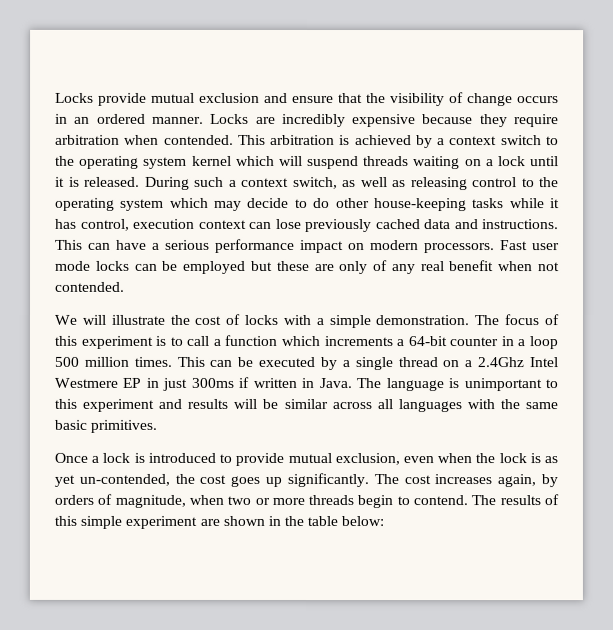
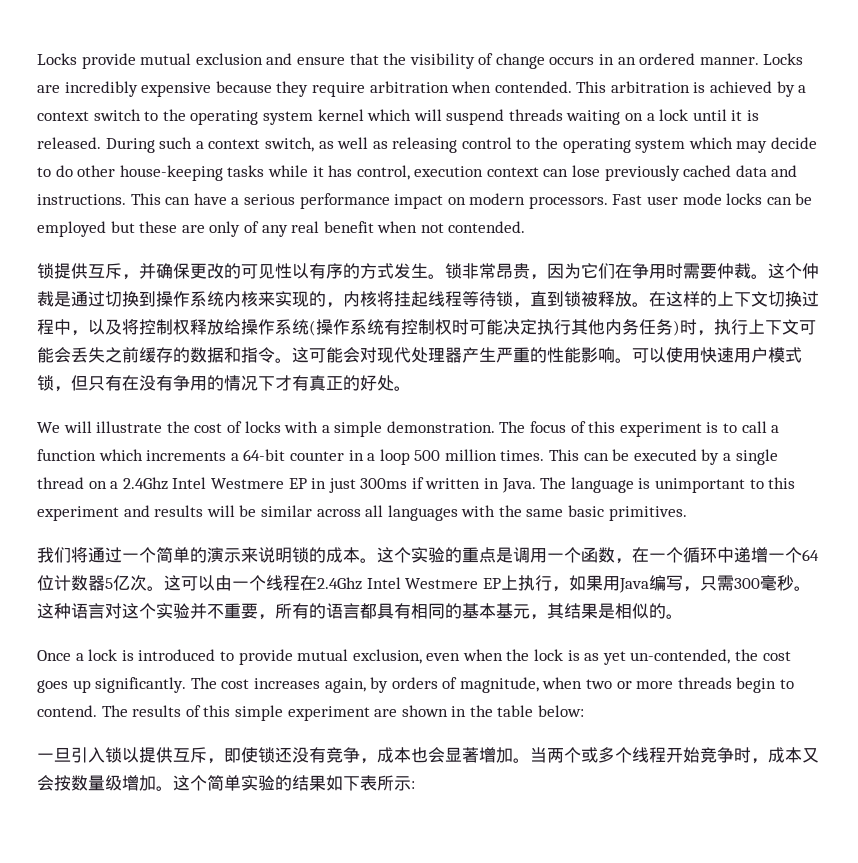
(125, 286) none -> [37,263,819,280] [37,291,819,308] [37,319,816,336] [37,347,802,363] [37,375,411,392] // 锁提供互斥，并确保更改的可见性以有序的方式发生。锁非常昂贵，因为它们在争用时需要仲裁。这个仲裁是通过切换到操作系统内核来实现的，内核将挂起线程等待锁，直到锁被释放。在这样的上下文切换过程中，以及将控制权释放给操作系统(操作系统有控制权时可能决定执行其他内务任务)时，执行上下文可能会丢失之前缓存的数据和指令。这可能会对现代处理器产生严重的性能影响。可以使用快速用户模式锁，但只有在没有争用的情况下才有真正的好处。
(158, 426) none -> [37,547,819,564] [37,574,811,593] [37,603,683,620] // 我们将通过一个简单的演示来说明锁的成本。这个实验的重点是调用一个函数，在一个循环中递增一个64位计数器5亿次。这可以由一个线程在2.4Ghz Intel Westmere EP上执行，如果用Java编写，只需300毫秒。这种语言对这个实验并不重要，所有的语言都具有相同的基本基元，其结果是相似的。
(385, 521) none -> [37,747,819,764] [37,775,415,791] // 一旦引入锁以提供互斥，即使锁还没有竞争，成本也会显著增加。当两个或多个线程开始竞争时，成本又会按数量级增加。这个简单实验的结果如下表所示:

